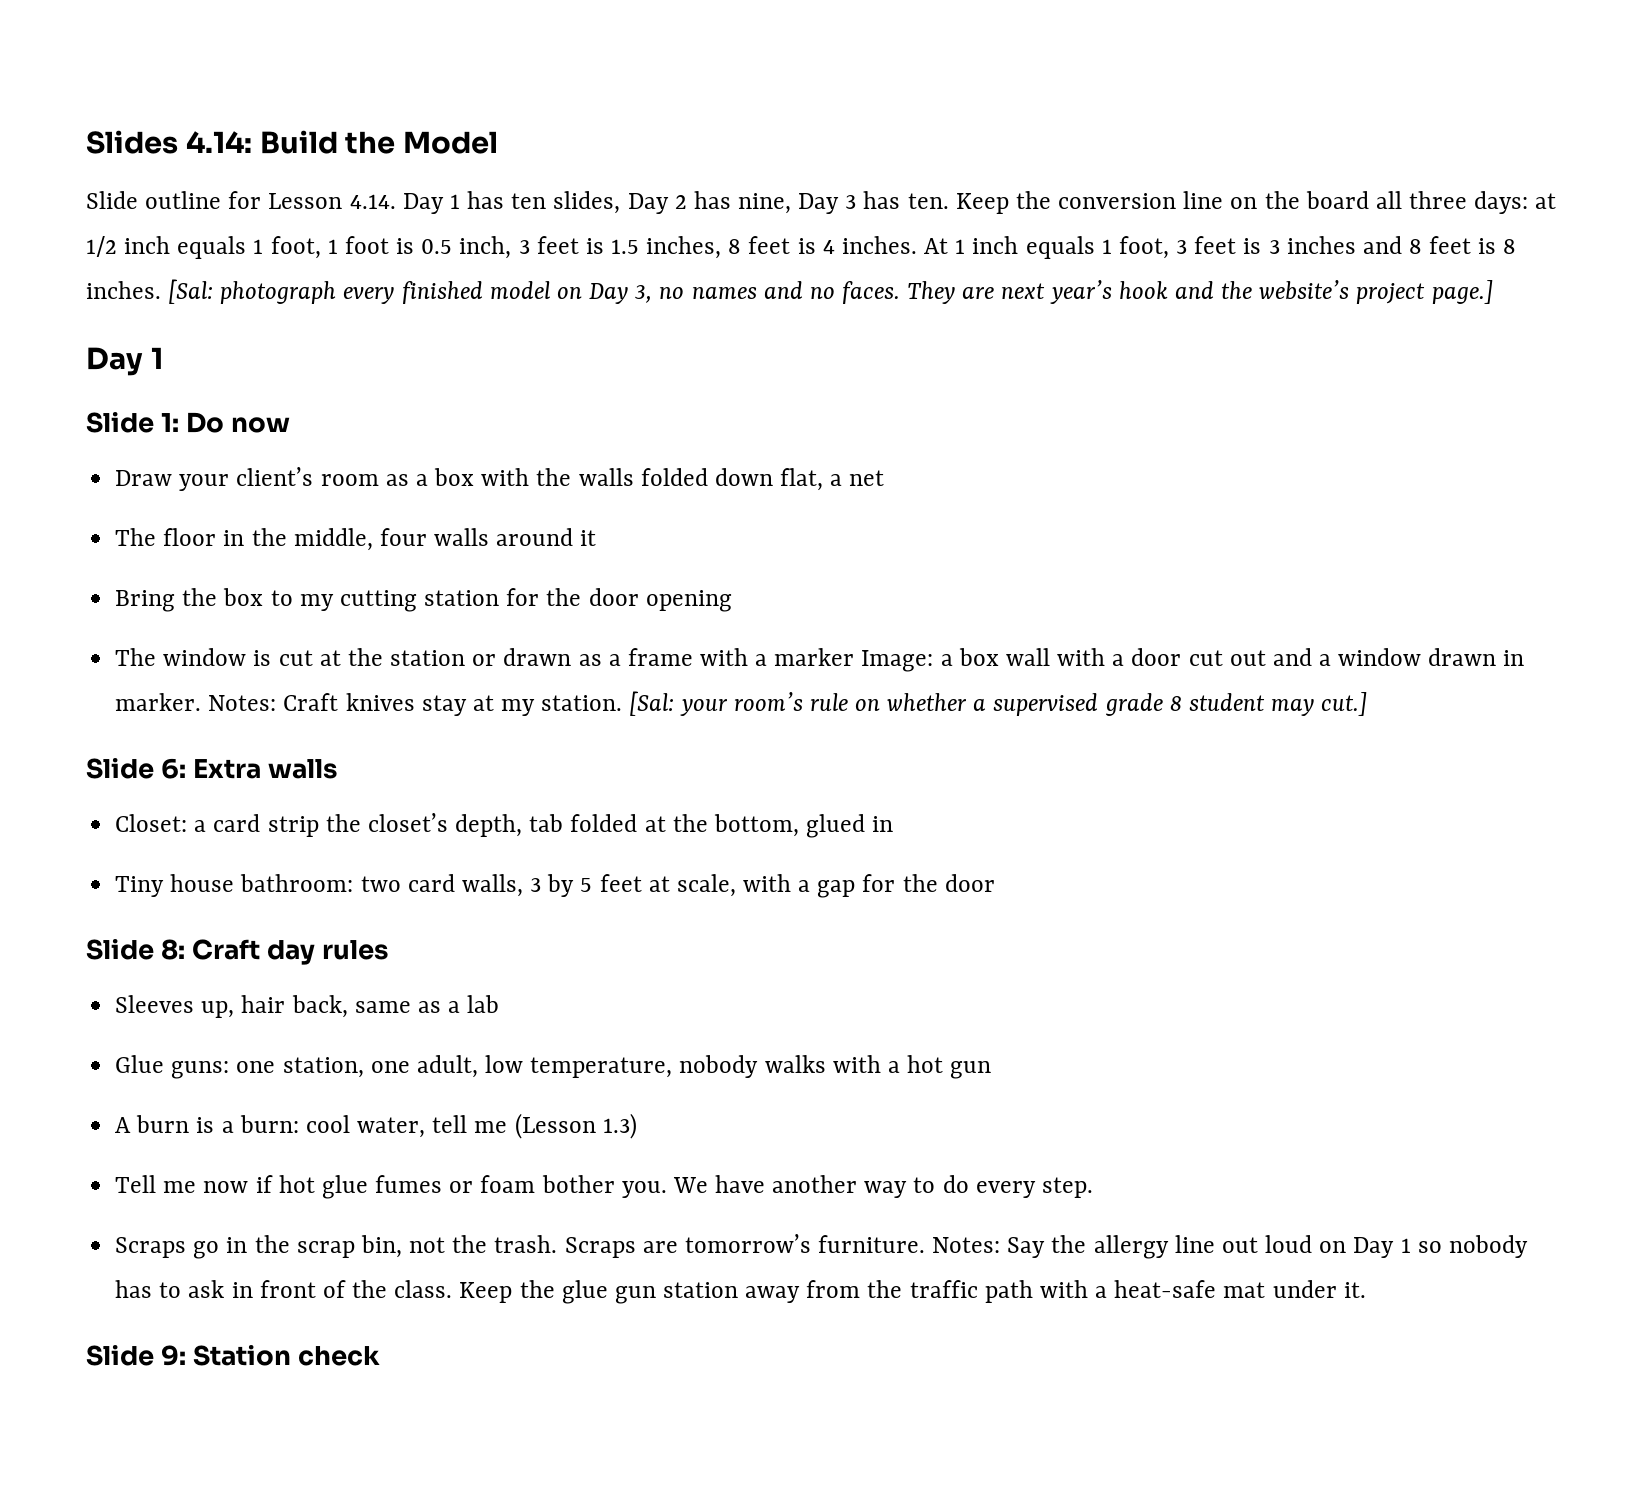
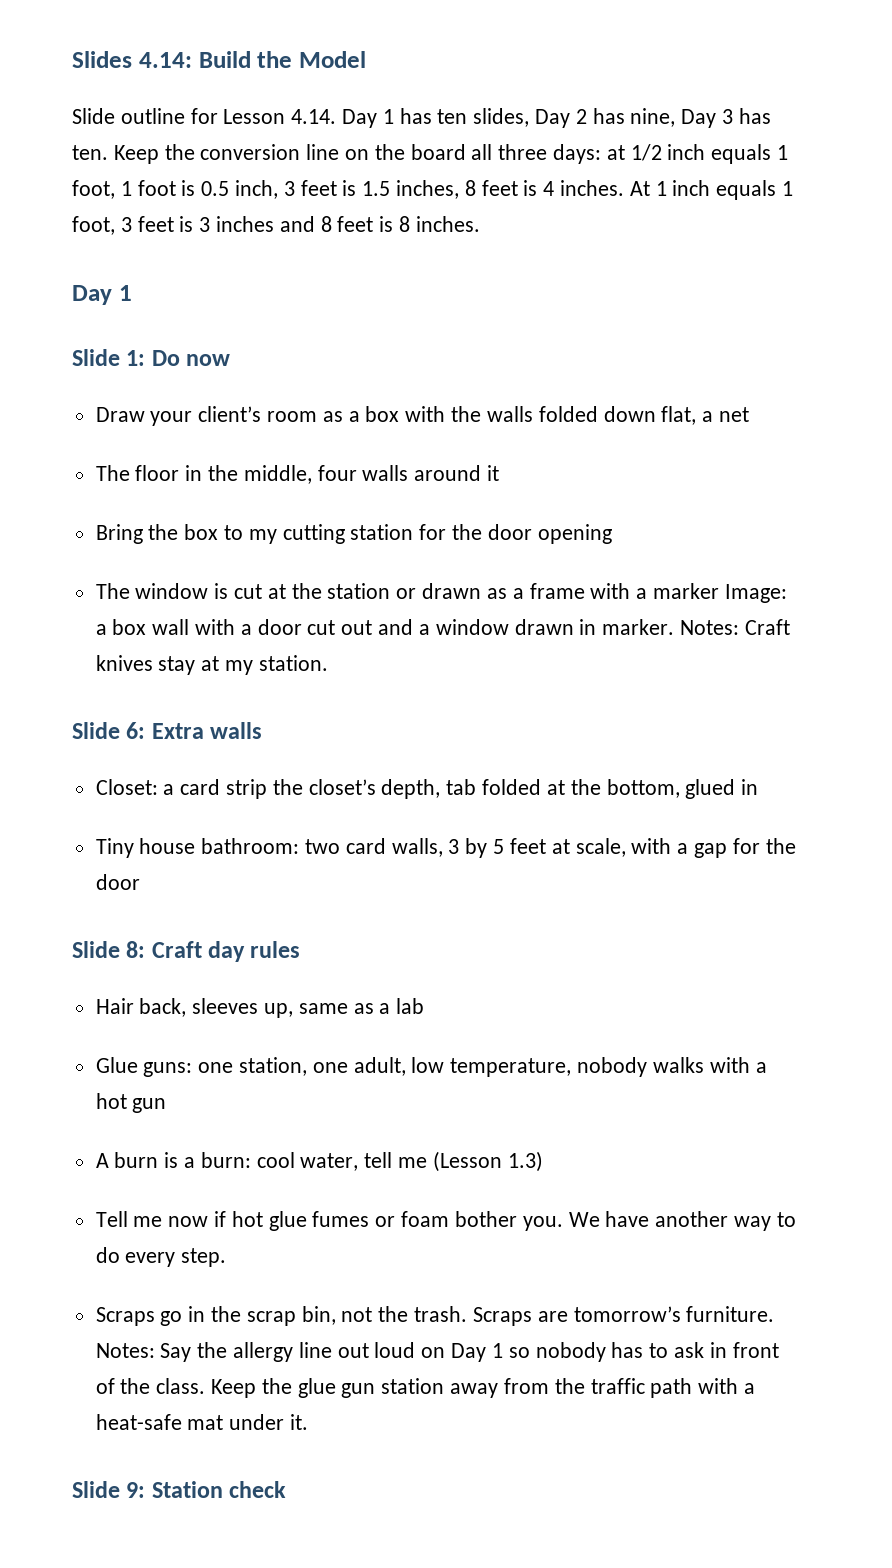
[168,279,1493,304] [Sal: photograph every finished model on Day 3, no names and no faces. They are next year’s hook and the website’s project page.] -> (480, 224) none
[629,691,1368,716] [Sal: your room’s rule on whether a supervised grade 8 student may cut.] -> (328, 663) none
[115,995,348,1018] Sleeves up, hair back, -> [95,998,294,1018] Hair back, sleeves up,

